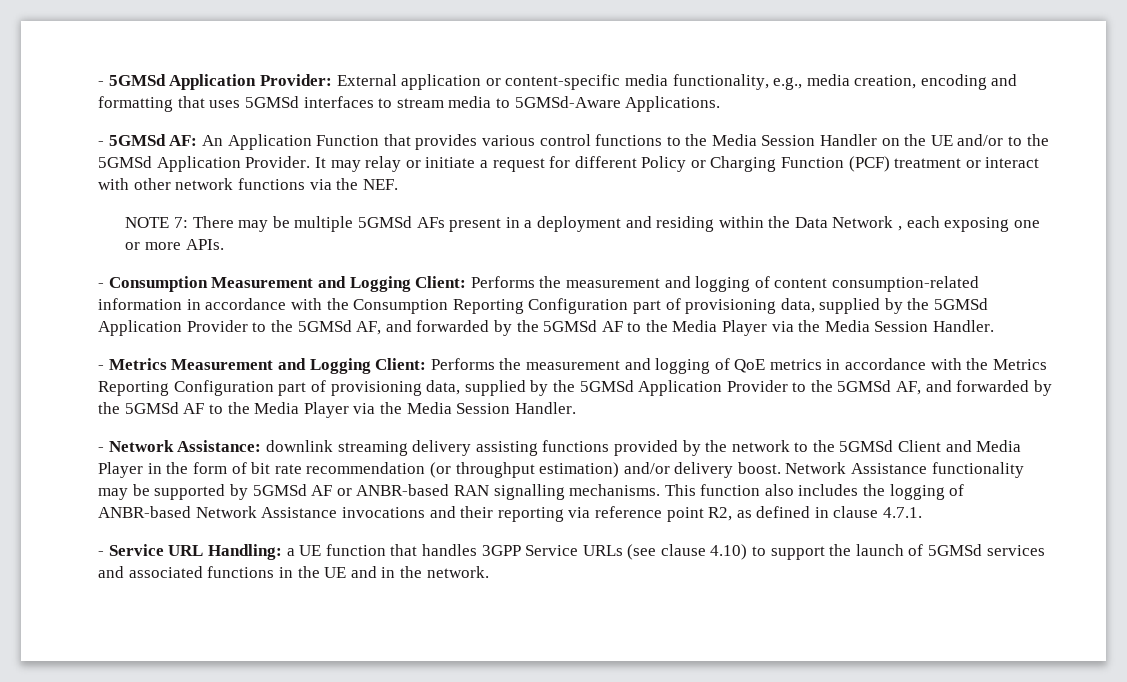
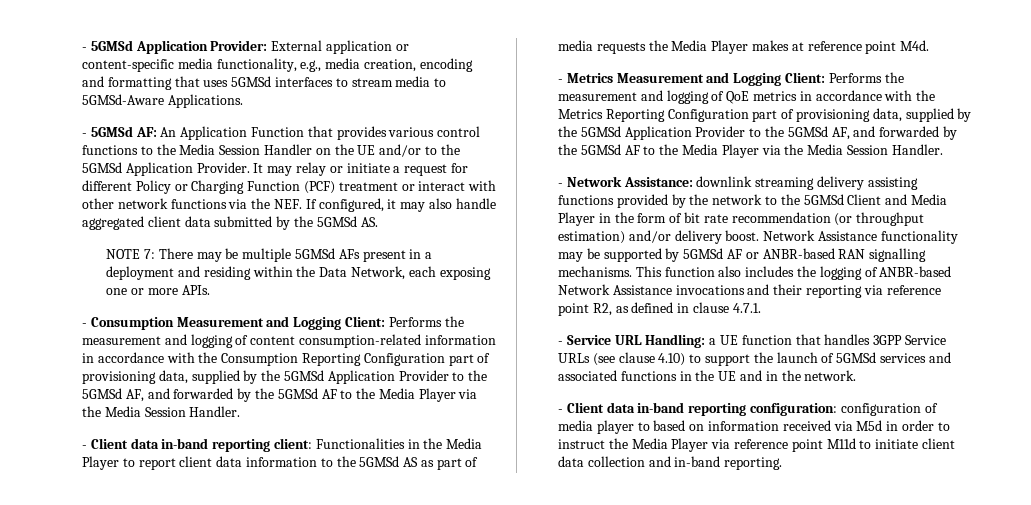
(398, 184) none -> [305,198,496,212] [82,216,378,230] If configured, it may also handle aggregated client data submitted by the 5GMSd AS.
[832,216,903,231] Network , -> [350,266,405,280] Network,
(995, 326) none -> [82,438,483,452] [82,456,479,470] [558,40,930,54] // - Client data in-band reporting client: Functionalities in the Media Player to report client data information to the 5GMSd AS as part of media requests the Media Player makes at reference point M4d.
(489, 572) none -> [558,402,938,416] [558,420,950,434] [558,438,955,452] [558,456,783,470] // - Client data in-band reporting configuration: configuration of media player to based on information received via M5d in order to instruct the Media Player via reference point M11d to initiate client data collection and in-band reporting.

